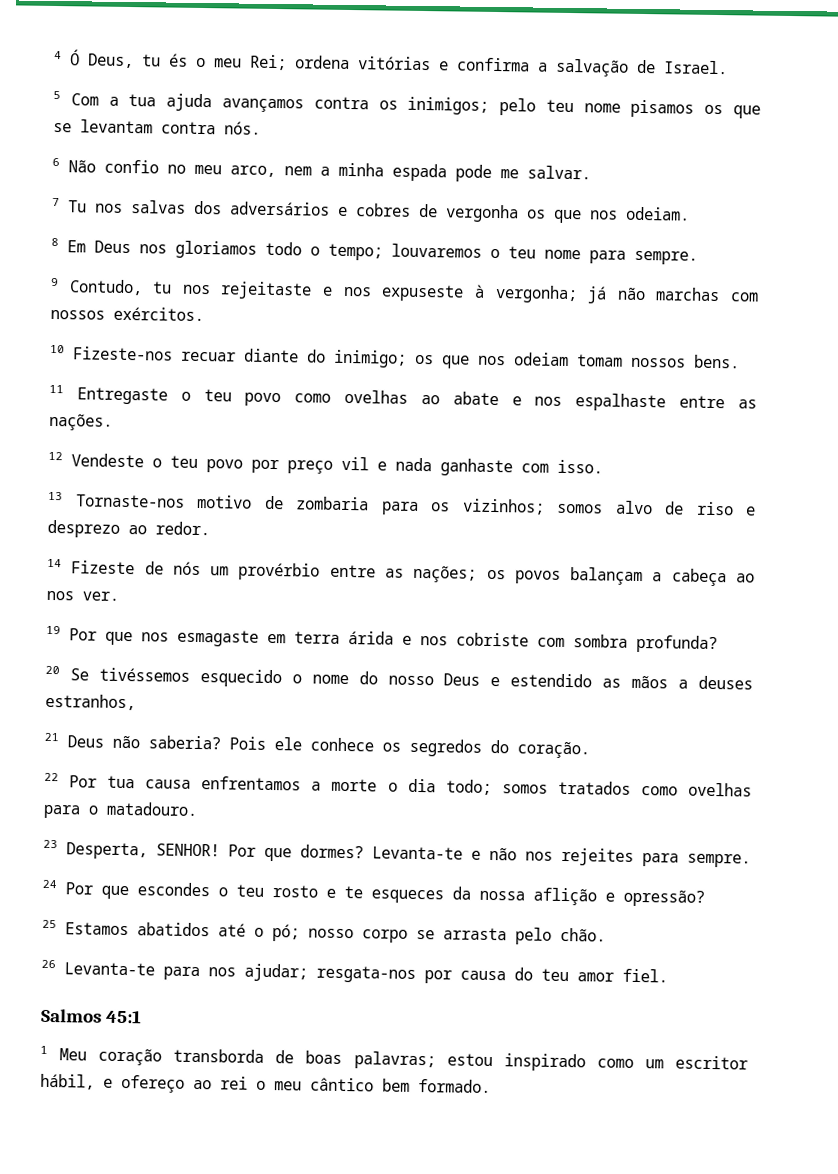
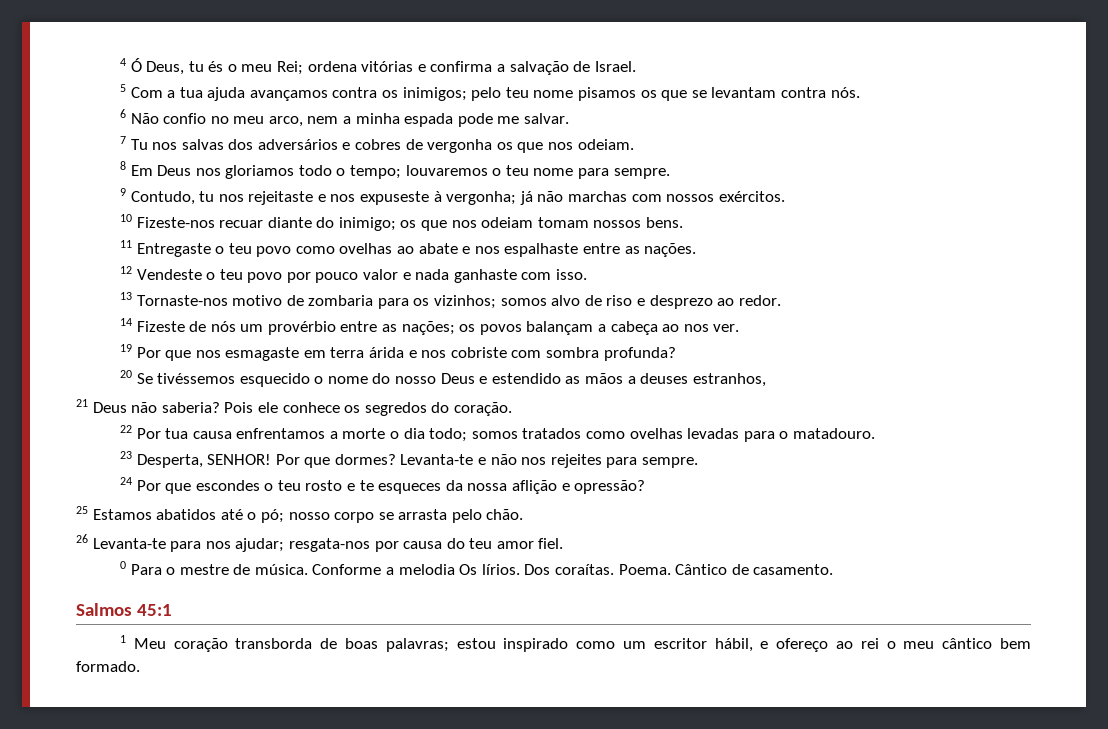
[287,456,369,474] preço vil -> [315,269,399,283] pouco valor
(753, 789) none -> [687,428,740,439] levadas
(668, 975) none -> [119,561,834,575] // 0 Para o mestre de música. Conforme a melodia Os lírios. Dos coraítas. Poema. Cântico de casamento.

